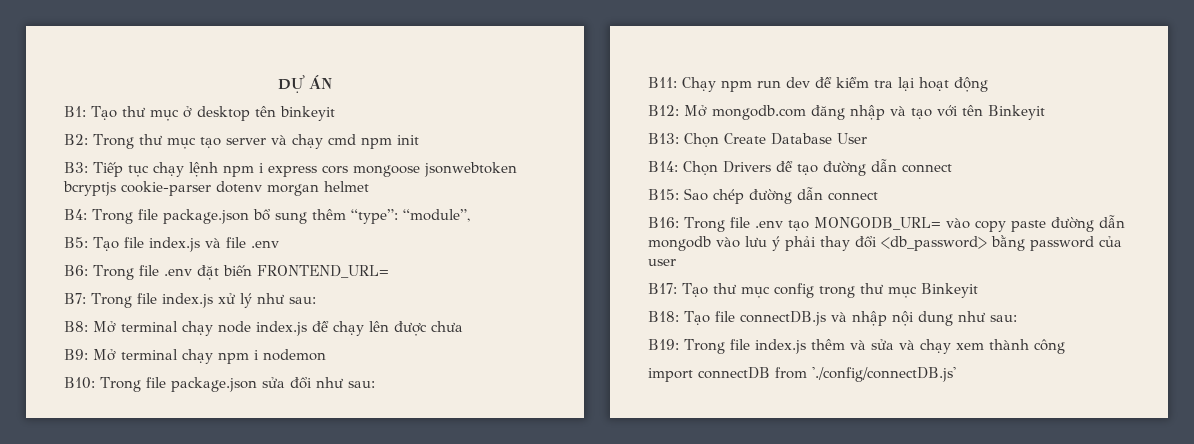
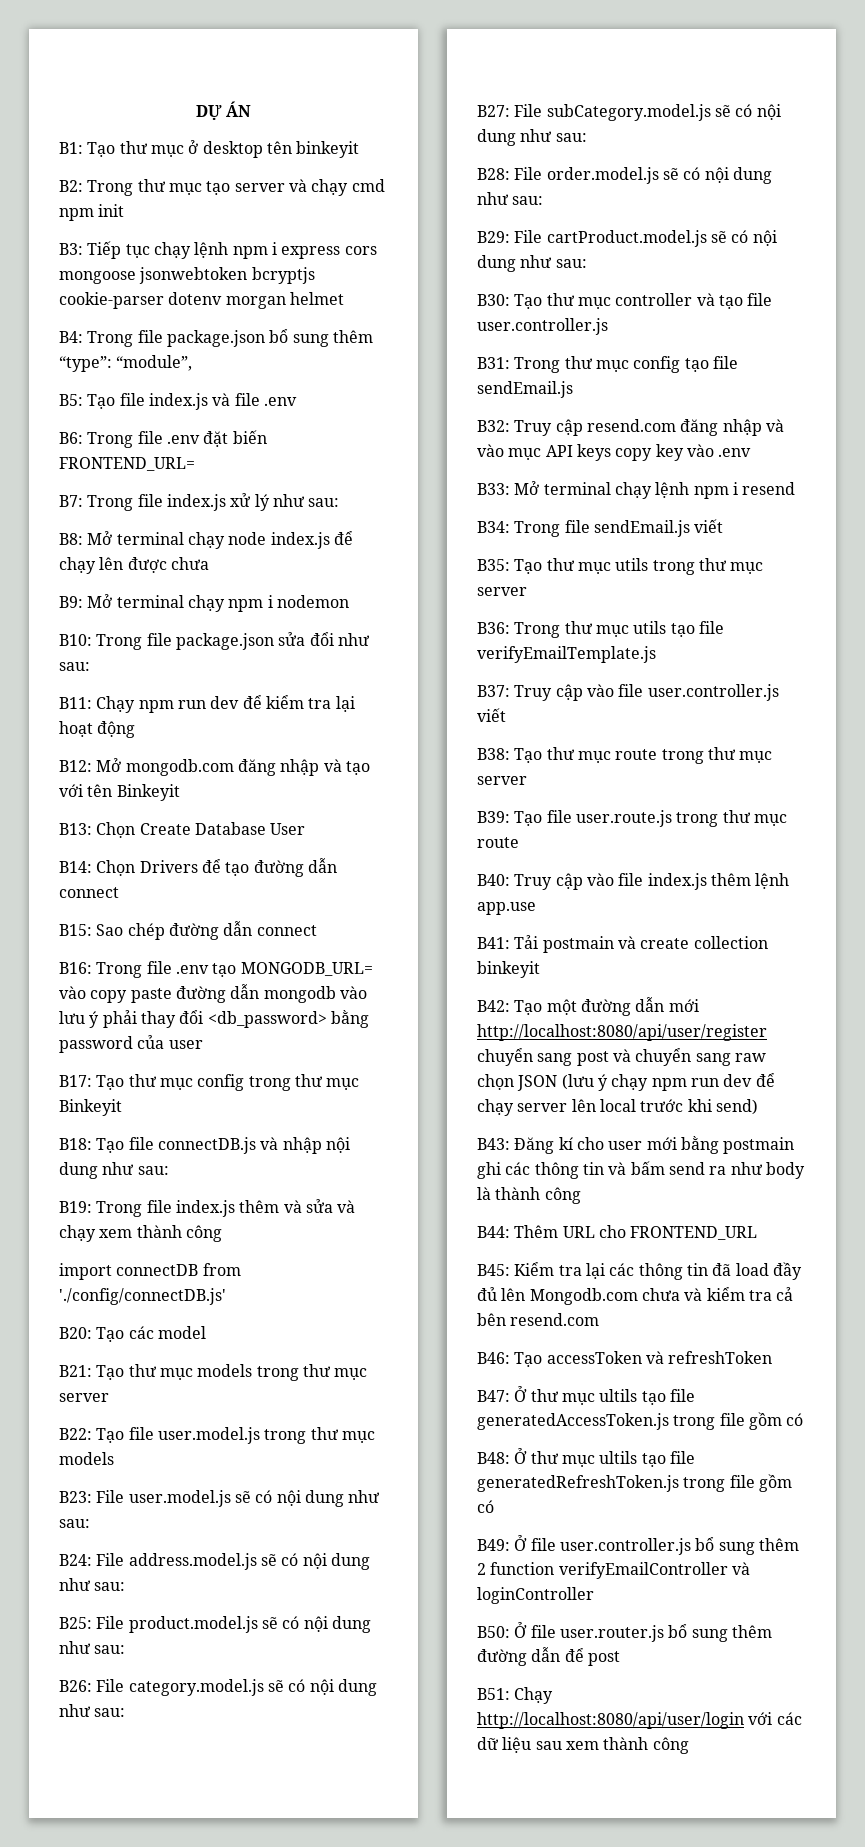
(956, 374) none -> [59,1326,206,1342] [59,1364,368,1381] [59,1393,109,1402] [59,1427,375,1444] [59,1452,114,1465] [59,1490,381,1507] [59,1519,90,1528] [59,1553,370,1570] [59,1578,126,1591] [59,1616,371,1633] [59,1641,126,1654] [59,1679,377,1696] [59,1704,126,1717] [477,104,781,121] [477,129,587,146] [477,167,772,184] [477,192,544,205] [477,230,777,247] [477,255,587,272] [477,293,773,309] [477,318,608,335] [477,356,738,373] [477,381,573,398] [477,419,784,436] [477,444,752,461] [477,481,796,499] [477,519,724,537] [477,558,764,575] [477,587,527,596] [477,621,724,638] [477,646,656,663] [477,684,779,701] [477,708,506,722] [477,747,773,764] [477,776,527,785] [477,810,787,827] [477,837,519,848] [477,873,790,890] [477,902,536,915] [477,935,768,953] [477,961,540,978] [477,997,699,1016] [477,1024,767,1041] [477,1048,766,1066] [477,1073,775,1091] [477,1099,758,1116] [477,1136,795,1154] [477,1161,805,1179] [477,1187,581,1204] [477,1225,758,1240] [477,1262,802,1280] [477,1287,794,1305] [477,1313,600,1326] [477,1351,773,1367] [477,1386,695,1405] [477,1412,804,1430] [477,1448,695,1467] [477,1474,792,1492] [477,1500,494,1513] [477,1535,799,1555] [477,1562,750,1579] [477,1587,594,1604] [477,1622,772,1642] [477,1647,620,1666] [477,1687,554,1704] [477,1712,802,1729] [477,1737,689,1754] // B20: Tạo các model // B21: Tạo thư mục models trong thư mục server // B22: Tạo file user.model.js trong thư mục models // B23: File user.model.js sẽ có nội dung như sau: // B24: File address.model.js sẽ có nội dung như sau: // B25: File product.model.js sẽ có nội dung như sau: // B26: File category.model.js sẽ có nội dung như sau: // B27: File subCategory.model.js sẽ có nội dung như sau: // B28: File order.model.js sẽ có nội dung như sau: // B29: File cartProduct.model.js sẽ có nội dung như sau: // B30: Tạo thư mục controller và tạo file user.controller.js // B31: Trong thư mục config tạo file sendEmail.js // B32: Truy cập resend.com đăng nhập và vào mục API keys copy key vào .env // B33: Mở terminal chạy lệnh npm i resend // B34: Trong file sendEmail.js viết // B35: Tạo thư mục utils trong thư mục server // B36: Trong thư mục utils tạo file verifyEmailTemplate.js // B37: Truy cập vào file user.controller.js viết // B38: Tạo thư mục route trong thư mục server // B39: Tạo file user.route.js trong thư mục route // B40: Truy cập vào file index.js thêm lệnh app.use // B41: Tải postmain và create collection binkeyit // B42: Tạo một đường dẫn mới http://localhost:8080/api/user/register chuyển sang post và chuyển sang raw chọn JSON (lưu ý chạy npm run dev để chạy server lên local trước khi send) // B43: Đăng kí cho user mới bằng postmain ghi các thông tin và bấm send ra như body là thành công // B44: Thêm URL cho FRONTEND_URL // B45: Kiểm tra lại các thông tin đã load đầy đủ lên Mongodb.com chưa và kiểm tra cả bên resend.com // B46: Tạo accessToken và refreshToken // B47: Ở thư mục ultils tạo file generatedAccessToken.js trong file gồm có // B48: Ở thư mục ultils tạo file generatedRefreshToken.js trong file gồm có // B49: Ở file user.controller.js bổ sung thêm 2 function verifyEmailController và loginController // B50: Ở file user.router.js bổ sung thêm đường dẫn để post // B51: Chạy http://localhost:8080/api/user/login với các dữ liệu sau xem thành công

